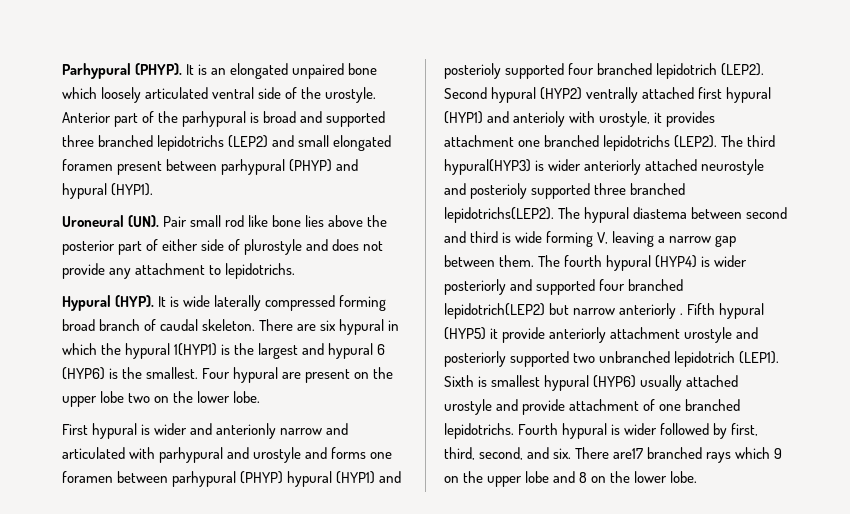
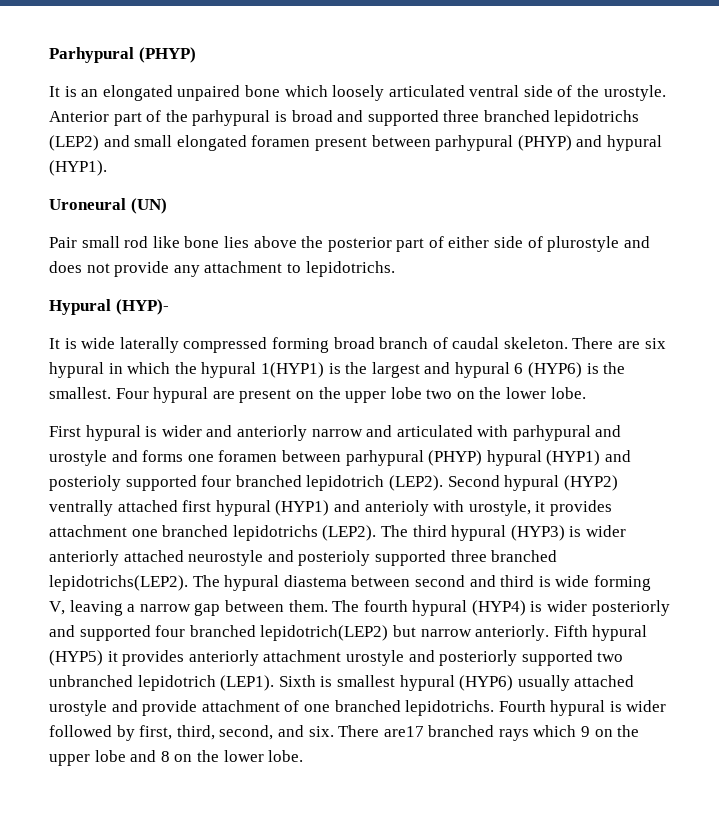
[135,63,183,75] (PHYP). -> [138,47,196,63] (PHYP) //
[128,215,160,227] (UN). -> [130,198,167,214] (UN) //
[115,295,155,307] (HYP). -> [115,299,169,315] (HYP)- //
[216,423,277,439] anterionly -> [236,425,307,441] anteriorly
[444,159,531,175] hypural(HYP3) -> [451,525,565,541] hypural (HYP3)
[619,303,684,319] anteriorly . -> [475,625,550,641] anteriorly.
[502,327,546,343] provide -> [122,650,185,666] provides

